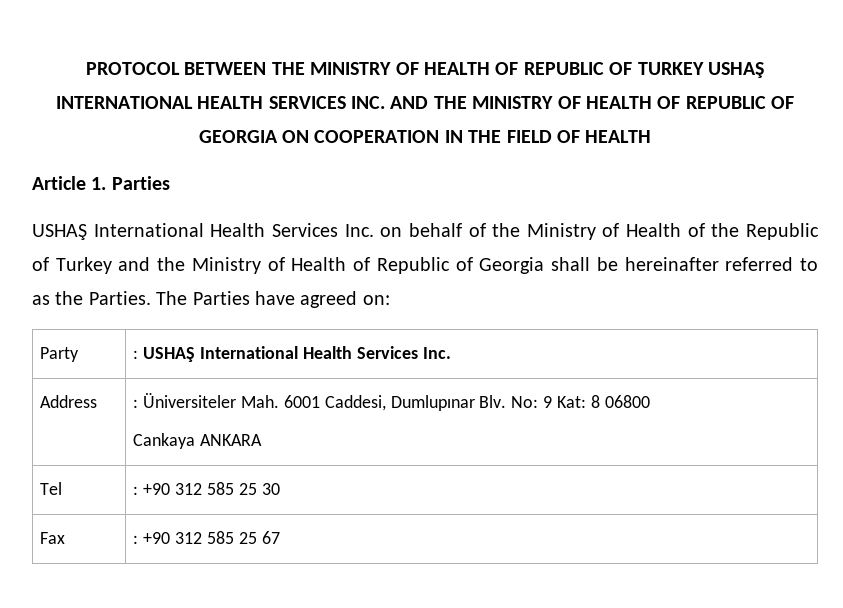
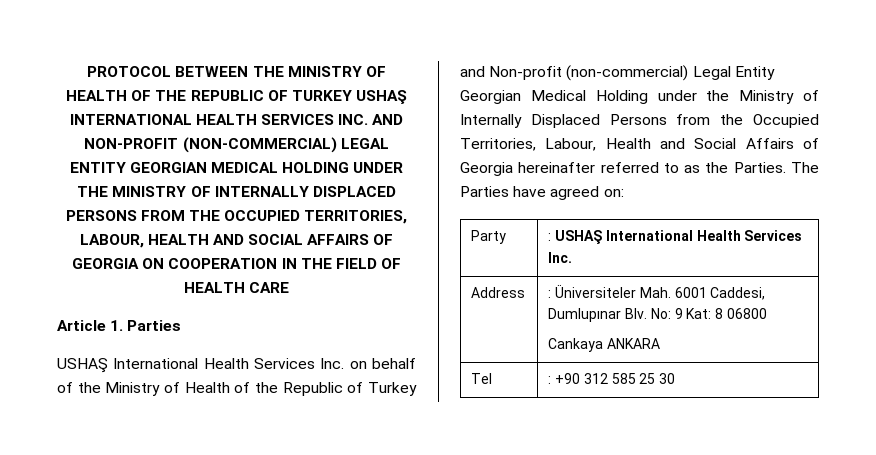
(519, 68) none -> [155,90,187,101] THE
[433,96,766,109] THE MINISTRY OF HEALTH OF REPUBLIC -> [84,137,389,153] [69,162,404,173] [77,186,396,197] [65,210,408,224] [79,234,370,248] NON-PROFIT (NON-COMMERCIAL) LEGAL ENTITY GEORGIAN MEDICAL HOLDING UNDER THE MINISTRY OF INTERNALLY DISPLACED PERSONS FROM THE OCCUPIED TERRITORIES, LABOUR, HEALTH AND SOCIAL AFFAIRS
(652, 136) none -> [249,282,290,293] CARE
[157,257,618,274] the Ministry of Health of Republic of Georgia shall be -> [489,65,775,81] [460,90,819,104] [460,114,819,128] [460,138,819,151] [460,162,513,176] Non-profit (non-commercial) Legal Entity Georgian Medical Holding under the Ministry of Internally Displaced Persons from the Occupied Territories, Labour, Health and Social Affairs of Georgia
[40,532,66,544] [133,531,280,544] // Fax | : +90 312 585 25 67 -> (676, 378) none

